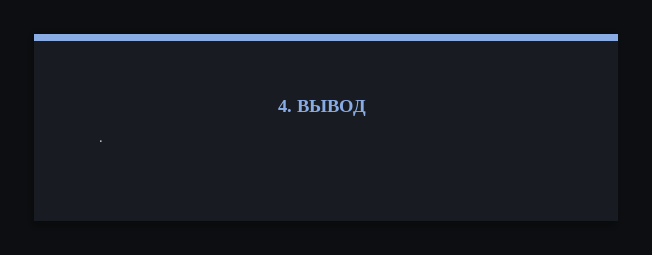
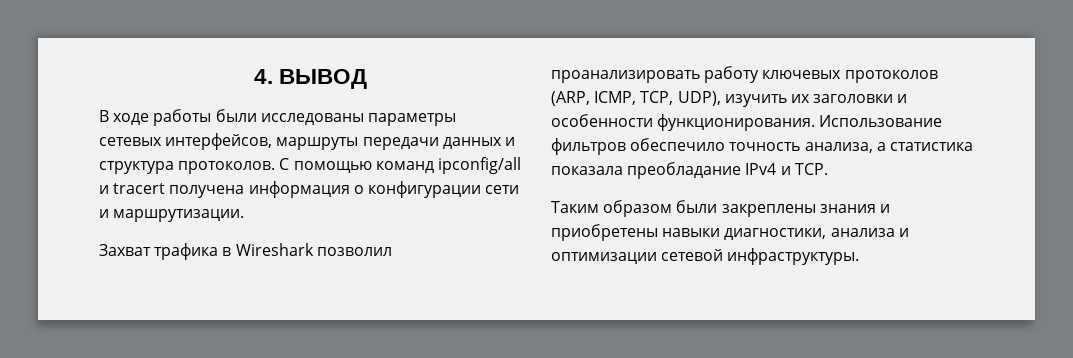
[99,140,103,142] . -> [99,109,456,126] [99,133,515,150] [99,157,521,174] [99,181,520,198] [99,209,245,222] [99,243,392,260] [551,66,938,83] [551,91,908,107] [551,114,943,131] [551,138,973,155] [551,162,828,179] [551,200,890,217] [551,224,909,241] [551,248,860,265] В ходе работы были исследованы параметры сетевых интерфейсов, маршруты передачи данных и структура протоколов. С помощью команд ipconfig/all и tracert получена информация о конфигурации сети и маршрутизации. // Захват трафика в Wireshark позволил проанализировать работу ключевых протоколов (ARP, ICMP, TCP, UDP), изучить их заголовки и особенности функционирования. Использование фильтров обеспечило точность анализа, а статистика показала преобладание IPv4 и TCP. // Таким образом были закреплены знания и приобретены навыки диагностики, анализа и оптимизации сетевой инфраструктуры.

